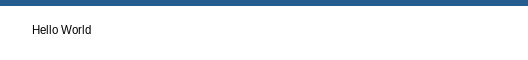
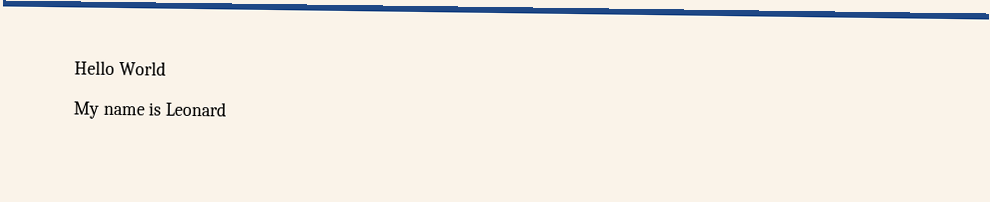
(92, 29) none -> [73,101,227,119] // My name is Leonard

